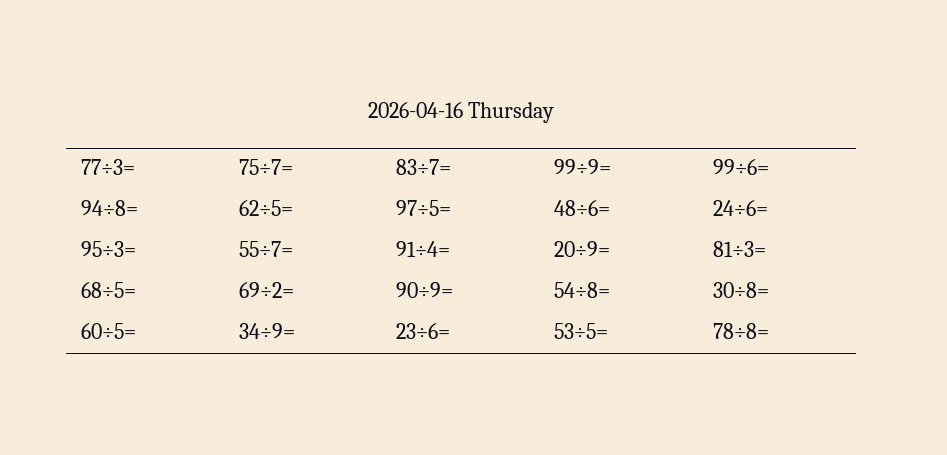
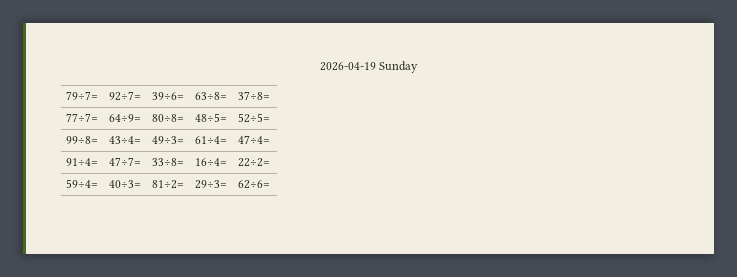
[367,102,555,123] [81,159,136,175] [239,159,294,175] [396,159,452,175] [554,159,612,175] [713,159,770,175] [81,200,139,216] [239,200,294,216] [396,200,452,216] [554,200,611,216] [713,200,769,216] [81,241,137,257] [239,241,294,257] [396,241,451,257] [554,241,611,257] [713,241,767,257] [81,282,137,298] [239,282,295,298] [396,282,454,298] [554,282,611,298] [713,282,770,298] [81,323,137,339] [239,323,296,339] [396,323,451,339] [554,323,609,339] [713,323,770,339] 2026-04-16 Thursday // 77÷3= | 75÷7= | 83÷7= | 99÷9= | 99÷6= // 94÷8= | 62÷5= | 97÷5= | 48÷6= | 24÷6= // 95÷3= | 55÷7= | 91÷4= | 20÷9= | 81÷3= // 68÷5= | 69÷2= | 90÷9= | 54÷8= | 30÷8= // 60÷5= | 34÷9= | 23÷6= | 53÷5= | 78÷8= -> [319,61,419,73] [66,91,99,100] [109,91,142,101] [152,92,185,100] [195,92,228,100] [238,91,271,100] [66,113,99,122] [109,114,142,122] [152,114,185,122] [195,113,228,122] [238,113,271,123] [66,136,99,144] [109,136,142,144] [152,136,185,144] [195,136,228,144] [238,135,271,144] [66,158,99,166] [109,157,142,166] [152,158,185,166] [195,158,228,166] [238,158,271,167] [66,179,99,188] [109,180,142,188] [152,180,185,189] [195,180,228,189] [238,180,271,189] 2026-04-19 Sunday // 79÷7= | 92÷7= | 39÷6= | 63÷8= | 37÷8= // 77÷7= | 64÷9= | 80÷8= | 48÷5= | 52÷5= // 99÷8= | 43÷4= | 49÷3= | 61÷4= | 47÷4= // 91÷4= | 47÷7= | 33÷8= | 16÷4= | 22÷2= // 59÷4= | 40÷3= | 81÷2= | 29÷3= | 62÷6=

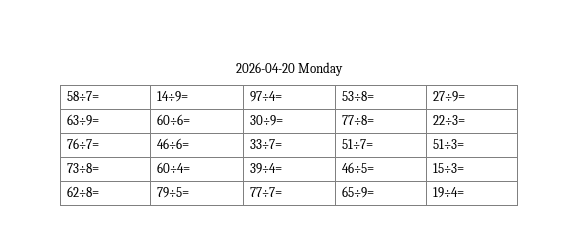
[319,61,419,73] [66,91,99,100] [109,91,142,101] [152,92,185,100] [195,92,228,100] [238,91,271,100] [66,113,99,122] [109,114,142,122] [152,114,185,122] [195,113,228,122] [238,113,271,123] [66,136,99,144] [109,136,142,144] [152,136,185,144] [195,136,228,144] [238,135,271,144] [66,158,99,166] [109,157,142,166] [152,158,185,166] [195,158,228,166] [238,158,271,167] [66,179,99,188] [109,180,142,188] [152,180,185,189] [195,180,228,189] [238,180,271,189] 2026-04-19 Sunday // 79÷7= | 92÷7= | 39÷6= | 63÷8= | 37÷8= // 77÷7= | 64÷9= | 80÷8= | 48÷5= | 52÷5= // 99÷8= | 43÷4= | 49÷3= | 61÷4= | 47÷4= // 91÷4= | 47÷7= | 33÷8= | 16÷4= | 22÷2= // 59÷4= | 40÷3= | 81÷2= | 29÷3= | 62÷6= -> [235,62,344,76] [67,91,100,101] [157,91,189,102] [250,91,283,102] [342,91,375,101] [433,91,466,102] [67,114,100,126] [157,114,191,125] [250,115,284,126] [342,115,375,125] [433,115,466,125] [67,138,100,149] [157,138,190,149] [250,139,283,149] [342,139,374,149] [433,139,465,149] [67,163,100,173] [157,162,191,173] [250,163,283,174] [342,162,375,173] [433,163,465,173] [67,186,100,197] [157,187,190,198] [250,187,283,197] [342,186,375,198] [433,187,465,198] 2026-04-20 Monday // 58÷7= | 14÷9= | 97÷4= | 53÷8= | 27÷9= // 63÷9= | 60÷6= | 30÷9= | 77÷8= | 22÷3= // 76÷7= | 46÷6= | 33÷7= | 51÷7= | 51÷3= // 73÷8= | 60÷4= | 39÷4= | 46÷5= | 15÷3= // 62÷8= | 79÷5= | 77÷7= | 65÷9= | 19÷4=

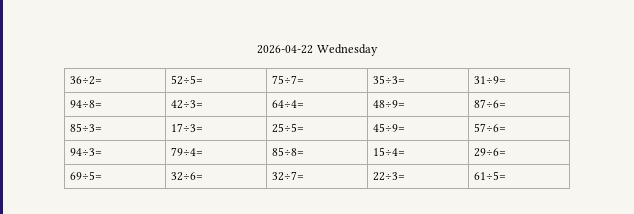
[235,62,344,76] [67,91,100,101] [157,91,189,102] [250,91,283,102] [342,91,375,101] [433,91,466,102] [67,114,100,126] [157,114,191,125] [250,115,284,126] [342,115,375,125] [433,115,466,125] [67,138,100,149] [157,138,190,149] [250,139,283,149] [342,139,374,149] [433,139,465,149] [67,163,100,173] [157,162,191,173] [250,163,283,174] [342,162,375,173] [433,163,465,173] [67,186,100,197] [157,187,190,198] [250,187,283,197] [342,186,375,198] [433,187,465,198] 2026-04-20 Monday // 58÷7= | 14÷9= | 97÷4= | 53÷8= | 27÷9= // 63÷9= | 60÷6= | 30÷9= | 77÷8= | 22÷3= // 76÷7= | 46÷6= | 33÷7= | 51÷7= | 51÷3= // 73÷8= | 60÷4= | 39÷4= | 46÷5= | 15÷3= // 62÷8= | 79÷5= | 77÷7= | 65÷9= | 19÷4= -> [257,44,378,56] [70,76,103,85] [171,75,204,85] [272,75,305,84] [373,75,406,84] [474,76,507,84] [70,100,103,108] [171,100,204,109] [272,100,305,108] [373,100,406,108] [474,99,507,108] [70,123,103,132] [171,123,204,132] [272,123,305,133] [373,123,406,132] [474,123,507,132] [70,148,103,156] [171,147,204,156] [272,147,305,156] [373,147,406,156] [474,148,507,157] [70,171,103,180] [171,172,204,181] [272,171,305,181] [373,172,406,181] [474,171,507,180] 2026-04-22 Wednesday // 36÷2= | 52÷5= | 75÷7= | 35÷3= | 31÷9= // 94÷8= | 42÷3= | 64÷4= | 48÷9= | 87÷6= // 85÷3= | 17÷3= | 25÷5= | 45÷9= | 57÷6= // 94÷3= | 79÷4= | 85÷8= | 15÷4= | 29÷6= // 69÷5= | 32÷6= | 32÷7= | 22÷3= | 61÷5=

